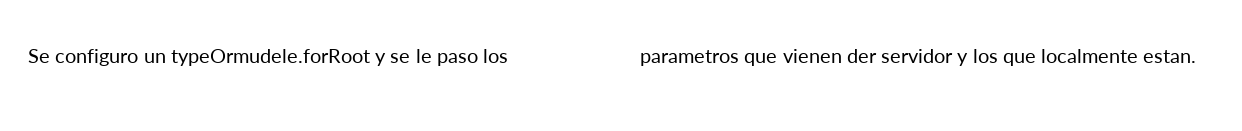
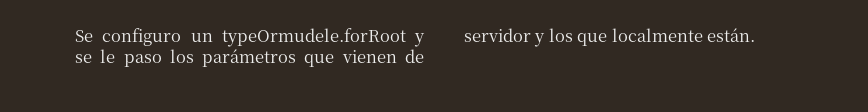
[640,50,739,66] parametros -> [202,49,297,67] parámetros
[846,49,877,63] der -> [405,49,424,63] de
[1143,50,1197,63] estan. -> [707,28,756,42] están.

